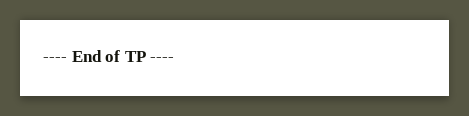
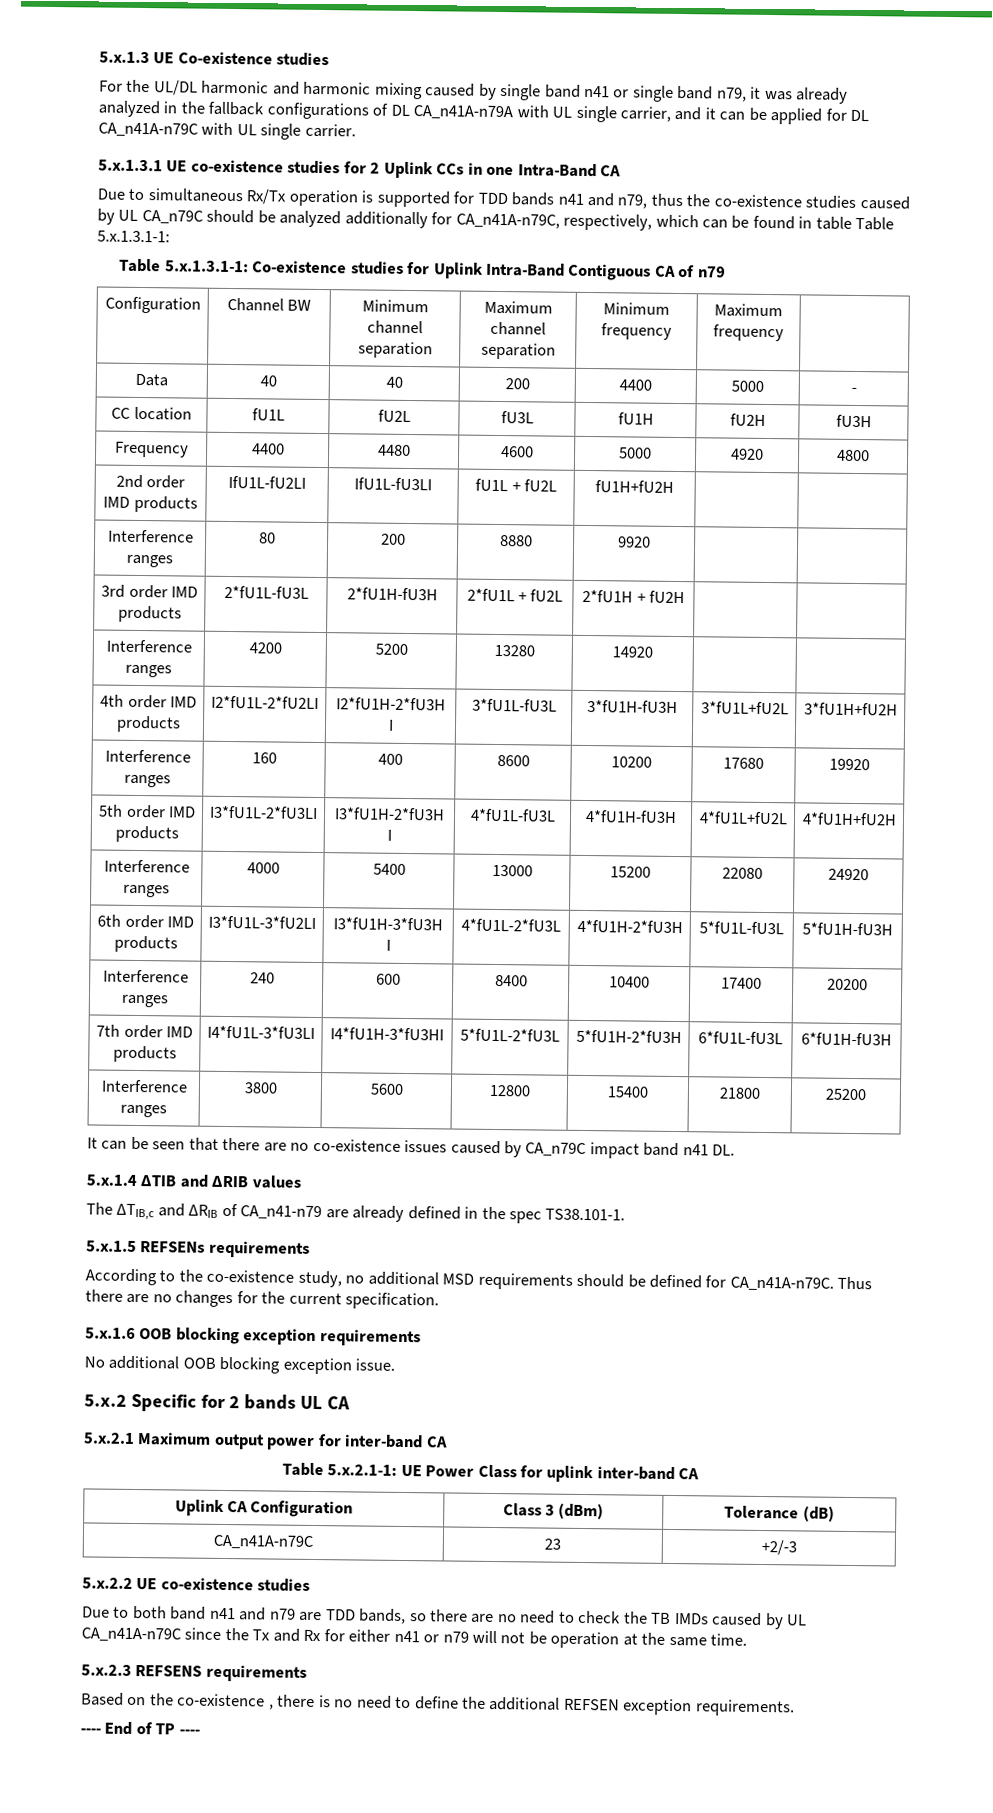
(43, 59) none -> [99,51,330,67] [99,79,849,104] [98,100,870,125] [98,122,356,140] [98,159,622,179] [97,188,910,210] [97,208,895,231] [97,230,170,243] [119,258,726,281] [104,296,201,314] [226,297,312,312] [361,299,429,313] [367,320,423,335] [357,341,433,359] [483,300,553,315] [490,321,546,336] [480,342,556,360] [603,302,670,315] [601,323,672,340] [714,303,783,318] [713,324,784,342] [135,373,168,387] [259,375,277,387] [385,376,403,388] [504,378,530,390] [619,379,652,391] [731,380,764,392] [850,387,857,393] [111,406,192,421] [251,408,285,421] [377,409,411,423] [500,411,534,424] [617,412,654,425] [729,413,766,426] [835,414,872,428] [114,441,189,458] [251,443,285,455] [377,444,411,457] [500,446,534,458] [619,447,652,459] [731,448,764,460] [836,449,870,462] [115,474,186,489] [103,495,198,513] [228,475,306,489] [354,477,432,491] [475,478,557,492] [595,480,674,493] [107,529,194,543] [126,554,173,568] [258,532,276,544] [380,533,406,545] [499,535,533,547] [618,536,651,548] [101,584,198,599] [117,605,182,623] [223,585,309,599] [346,587,438,601] [466,588,564,602] [582,589,685,604] [105,639,192,653] [125,664,172,678] [248,642,282,654] [374,643,408,655] [493,644,535,657] [612,646,653,658] [100,694,197,709] [115,715,181,733] [211,695,319,709] [336,697,446,711] [387,719,394,731] [471,698,557,712] [587,700,678,714] [700,701,789,715] [803,702,898,716] [104,749,191,763] [124,774,171,788] [251,752,277,764] [377,753,403,765] [496,754,530,767] [611,756,652,768] [723,757,764,769] [829,758,870,771] [98,804,196,819] [114,825,179,843] [209,805,318,819] [334,807,445,821] [386,829,392,841] [469,808,556,822] [585,809,677,823] [698,811,788,825] [801,812,897,826] [103,859,190,873] [123,884,170,898] [246,862,280,874] [372,863,406,875] [491,864,533,877] [610,866,651,878] [722,867,763,879] [828,868,869,881] [97,914,194,929] [113,935,178,953] [208,915,316,929] [333,917,443,931] [385,939,391,951] [461,918,561,932] [576,919,683,934] [699,921,784,935] [802,922,893,936] [102,969,189,983] [121,994,168,1008] [249,972,275,984] [375,973,401,985] [494,974,528,987] [609,976,650,988] [721,977,762,989] [827,978,868,991] [96,1024,193,1039] [112,1045,177,1063] [207,1025,315,1039] [330,1027,444,1041] [460,1028,560,1042] [575,1029,682,1044] [698,1031,783,1045] [801,1032,892,1046] [100,1079,188,1093] [120,1104,167,1118] [243,1082,278,1094] [369,1083,404,1095] [488,1084,531,1097] [607,1086,648,1098] [719,1087,760,1099] [825,1088,866,1101] [87,1136,736,1159] [86,1174,301,1189] [86,1202,626,1224] [86,1240,310,1258] [85,1268,873,1291] [85,1289,440,1310] [85,1327,421,1347] [84,1355,396,1375] [84,1393,350,1412] [83,1432,448,1451] [281,1462,700,1483] [174,1499,354,1518] [502,1502,605,1520] [724,1505,835,1522] [213,1534,313,1549] [544,1538,561,1550] [760,1539,797,1556] [82,1577,311,1592] [82,1605,808,1630] [81,1627,748,1649] [81,1664,307,1682] [81,1692,795,1717] 5.x.1.3 UE Co-existence studies // For the UL/DL harmonic and harmonic mixing caused by single band n41 or single band n79, it was already analyzed in the fallback configurations of DL CA_n41A-n79A with UL single carrier, and it can be applied for DL CA_n41A-n79C with UL single carrier. // 5.x.1.3.1 UE co-existence studies for 2 Uplink CCs in one Intra-Band CA // Due to simultaneous Rx/Tx operation is supported for TDD bands n41 and n79, thus the co-existence studies caused by UL CA_n79C should be analyzed additionally for CA_n41A-n79C, respectively, which can be found in table Table 5.x.1.3.1-1: // Table 5.x.1.3.1-1: Co-existence studies for Uplink Intra-Band Contiguous CA of n79 // Configuration | Channel BW | Minimum channel separation | Maximum channel separation | Minimum frequency | Maximum frequency | // Data | 40 | 40 | 200 | 4400 | 5000 | - // CC location | fU1L | fU2L | fU3L | fU1H | fU2H | fU3H // Frequency | 4400 | 4480 | 4600 | 5000 | 4920 | 4800 // 2nd order IMD products | IfU1L-fU2LI | IfU1L-fU3LI | fU1L + fU2L | fU1H+fU2H | | // Interference ranges | 80 | 200 | 8880 | 9920 | | // 3rd order IMD products | 2*fU1L-fU3L | 2*fU1H-fU3H | 2*fU1L + fU2L | 2*fU1H + fU2H | | // Interference ranges | 4200 | 5200 | 13280 | 14920 | | // 4th order IMD products | I2*fU1L-2*fU2LI | I2*fU1H-2*fU3H I | 3*fU1L-fU3L | 3*fU1H-fU3H | 3*fU1L+fU2L | 3*fU1H+fU2H // Interference ranges | 160 | 400 | 8600 | 10200 | 17680 | 19920 // 5th order IMD products | I3*fU1L-2*fU3LI | I3*fU1H-2*fU3H I | 4*fU1L-fU3L | 4*fU1H-fU3H | 4*fU1L+fU2L | 4*fU1H+fU2H // Interference ranges | 4000 | 5400 | 13000 | 15200 | 22080 | 24920 // 6th order IMD products | I3*fU1L-3*fU2LI | I3*fU1H-3*fU3H I | 4*fU1L-2*fU3L | 4*fU1H-2*fU3H | 5*fU1L-fU3L | 5*fU1H-fU3H // Interference ranges | 240 | 600 | 8400 | 10400 | 17400 | 20200 // 7th order IMD products | I4*fU1L-3*fU3LI | I4*fU1H-3*fU3HI | 5*fU1L-2*fU3L | 5*fU1H-2*fU3H | 6*fU1L-fU3L | 6*fU1H-fU3H // Interference ranges | 3800 | 5600 | 12800 | 15400 | 21800 | 25200 // It can be seen that there are no co-existence issues caused by CA_n79C impact band n41 DL. // 5.x.1.4 ∆TIB and ∆RIB values // The ΔTIB,c and ΔRIB of CA_n41-n79 are already defined in the spec TS38.101-1. // 5.x.1.5 REFSENs requirements // According to the co-existence study, no additional MSD requirements should be defined for CA_n41A-n79C. Thus there are no changes for the current specification. // 5.x.1.6 OOB blocking exception requirements // No additional OOB blocking exception issue. // 5.x.2 Specific for 2 bands UL CA // 5.x.2.1 Maximum output power for inter-band CA // Table 5.x.2.1-1: UE Power Class for uplink inter-band CA // Uplink CA Configuration | Class 3 (dBm) | Tolerance (dB) // CA_n41A-n79C | 23 | +2/-3 // 5.x.2.2 UE co-existence studies // Due to both band n41 and n79 are TDD bands, so there are no need to check the TB IMDs caused by UL CA_n41A-n79C since the Tx and Rx for either n41 or n79 will not be operation at the same time. // 5.x.2.3 REFSENS requirements // Based on the co-existence , there is no need to define the additional REFSEN exception requirements. //

